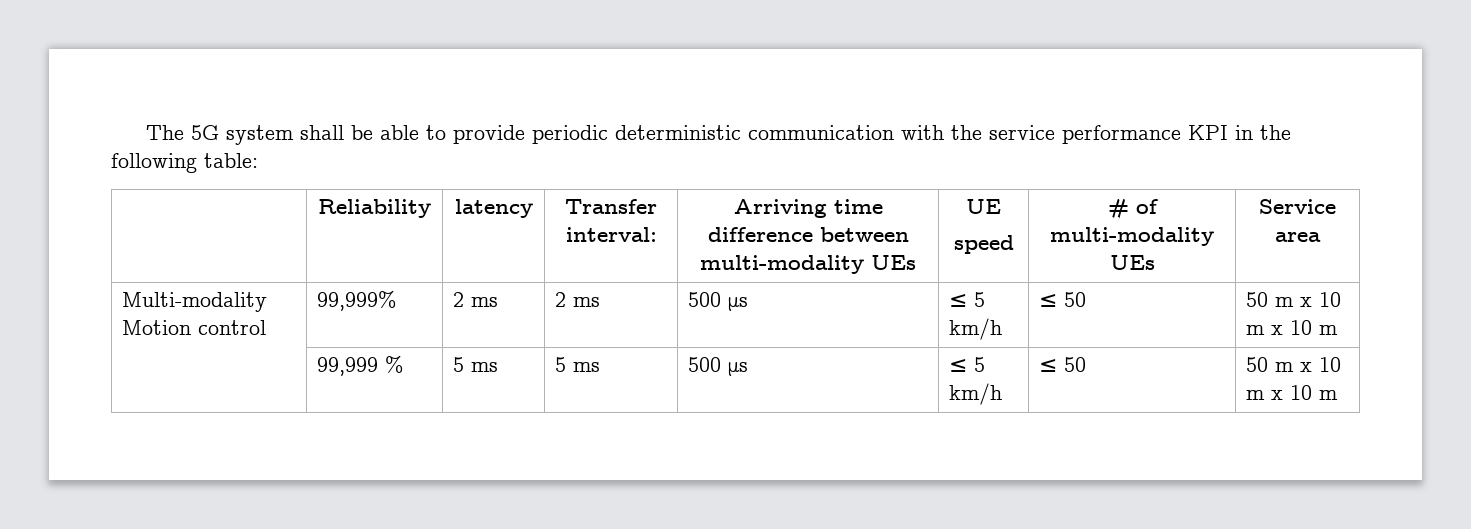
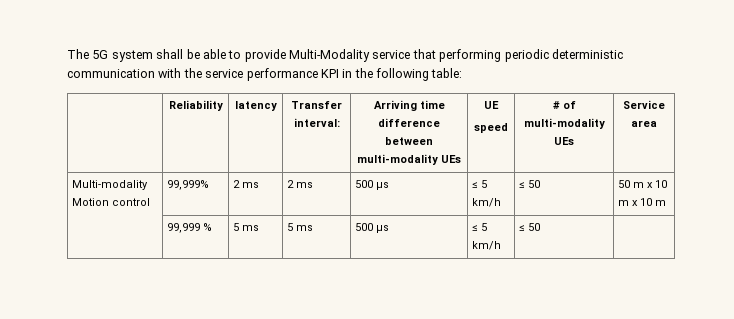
(525, 134) none -> [289,49,502,62] Multi-Modality service that performing
[1246,357,1342,372] [1246,385,1339,400] 50 m x 10 m x 10 m -> (541, 227) none

